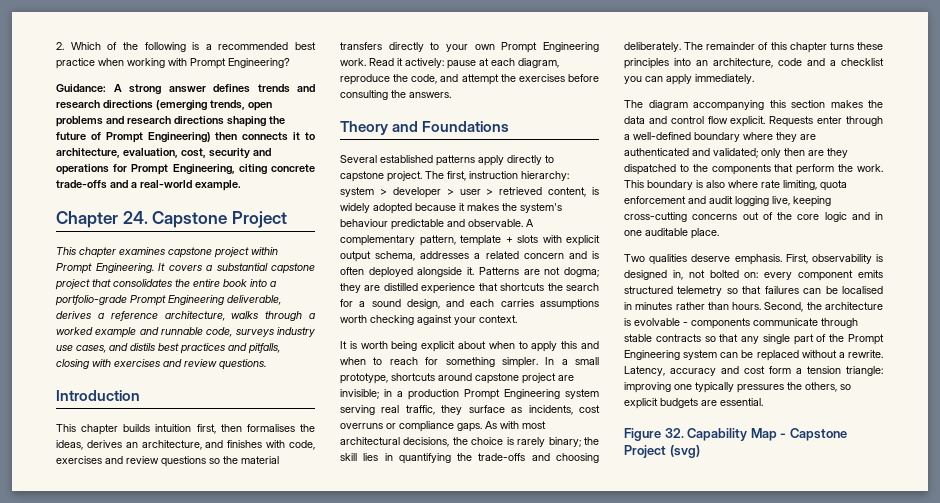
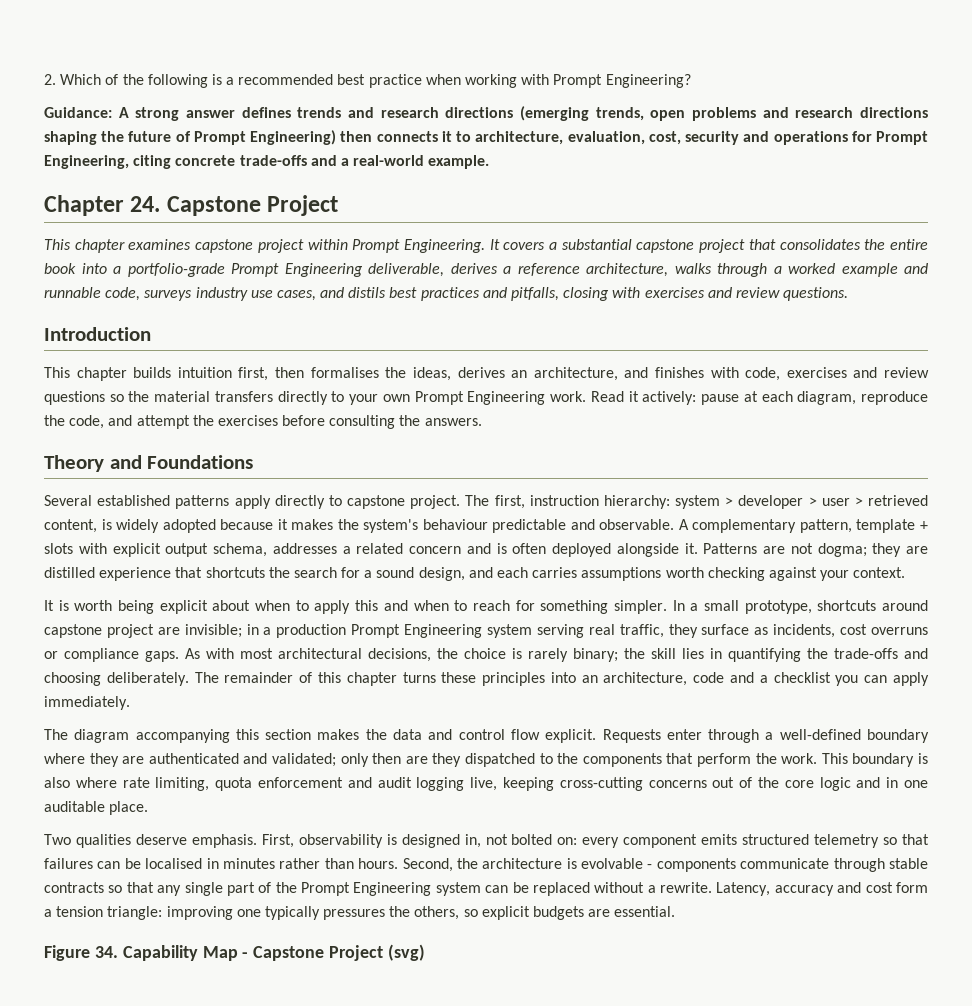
[664,428,684,438] 32. -> [94,946,118,958] 34.

